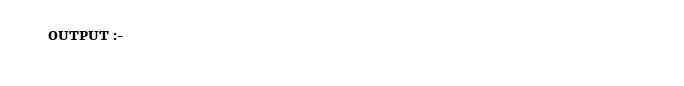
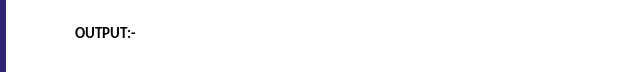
[48,31,124,40] OUTPUT :- -> [75,27,136,38] OUTPUT:-

